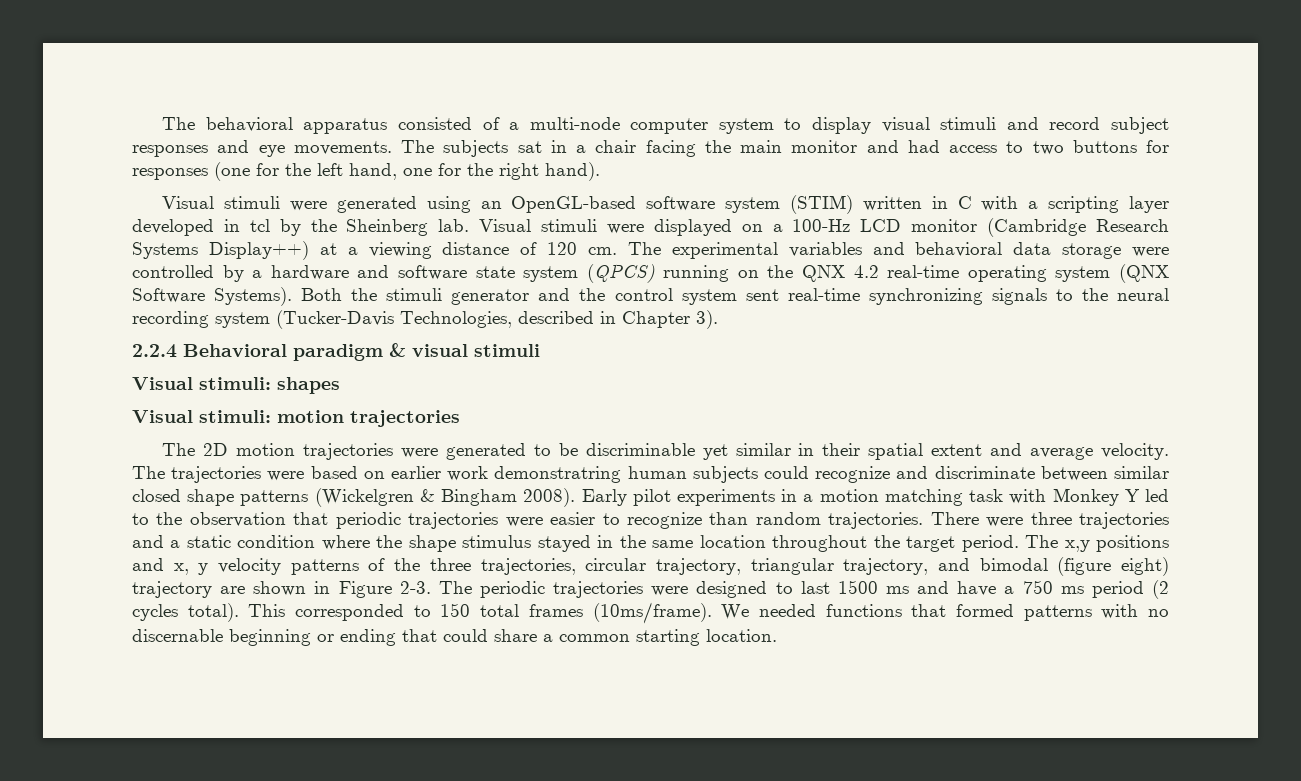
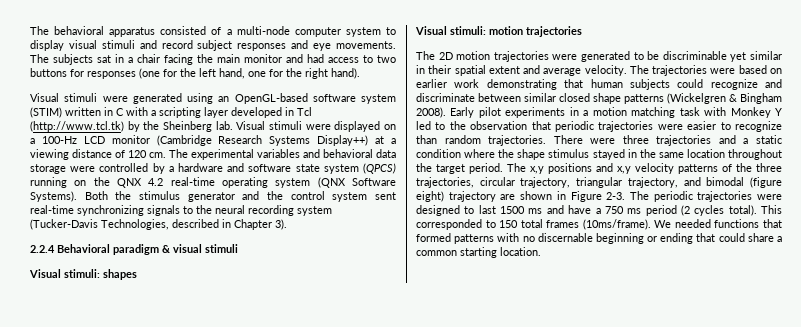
[249,219,270,232] tcl -> [297,107,312,116] [30,121,124,132] Tcl (http://www.tcl.tk)
[386,288,443,301] stimuli -> [139,191,180,200] stimulus
[494,466,622,483] demonstratring -> [486,79,584,90] demonstrating that
[173,563,209,575] x, y -> [617,166,631,174] x,y

